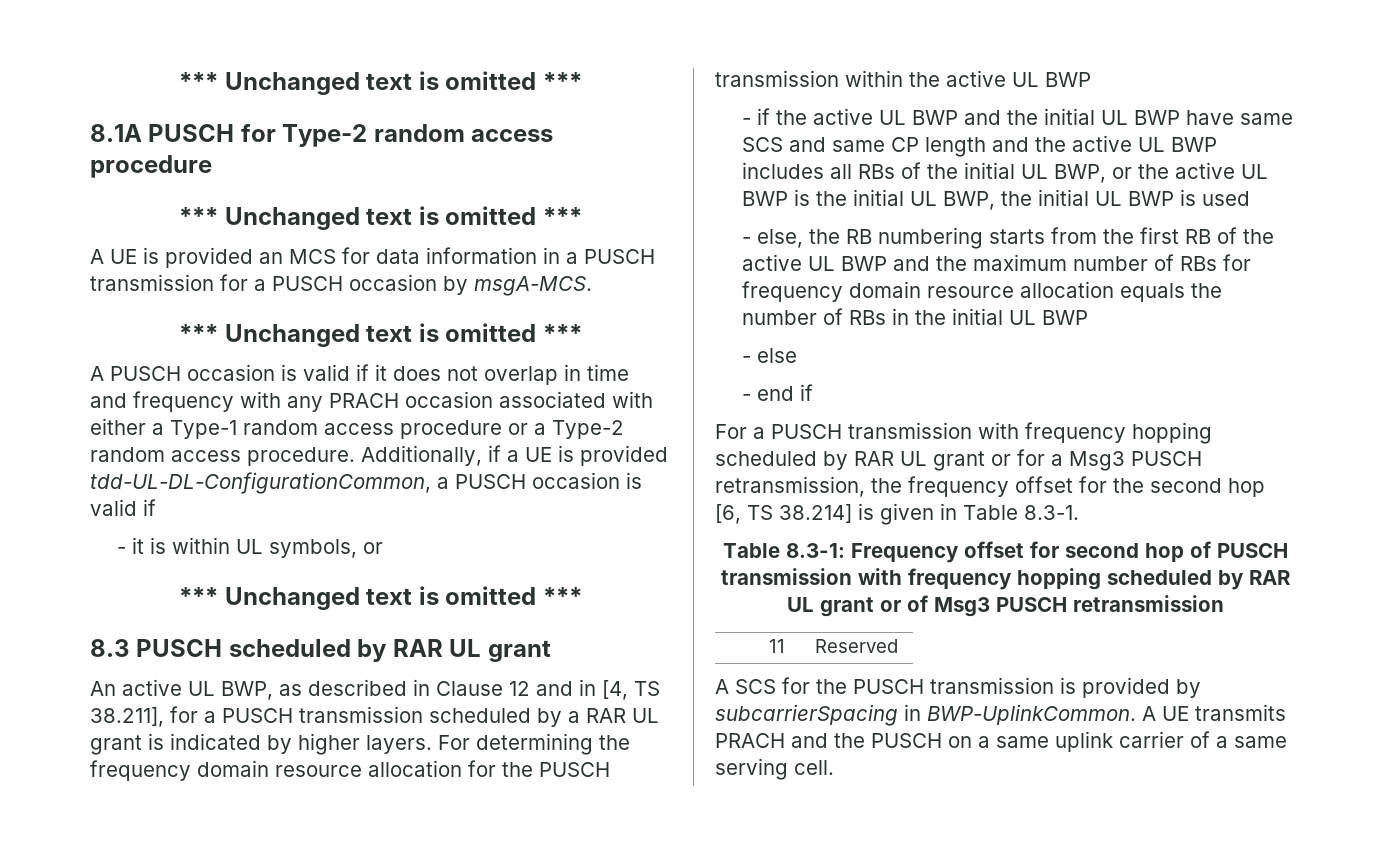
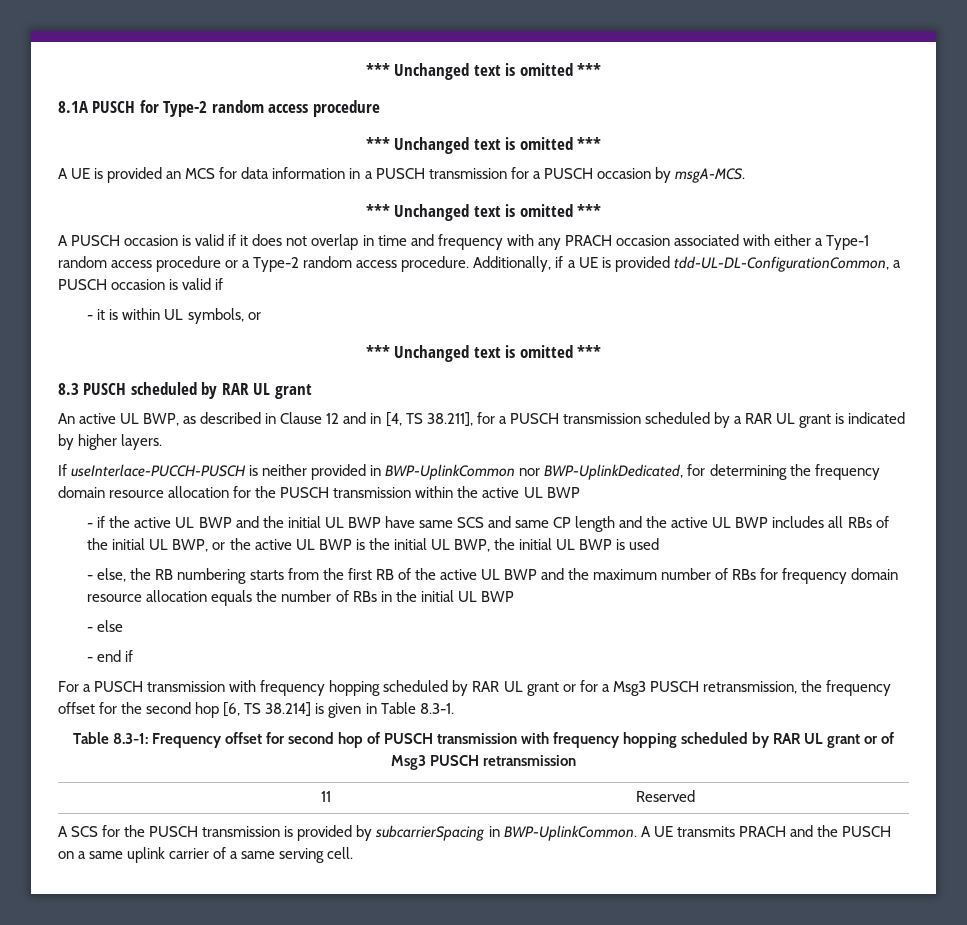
[438,735,470,750] For -> [58,464,706,480] // If useInterlace-PUCCH-PUSCH is neither provided in BWP-UplinkCommon nor BWP-UplinkDedicated, for

